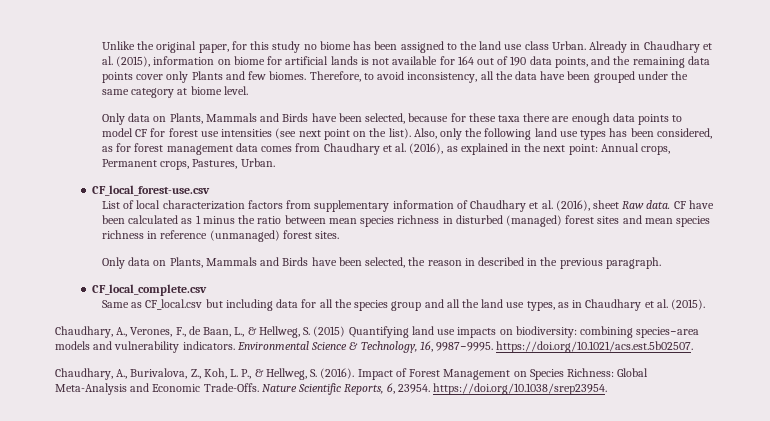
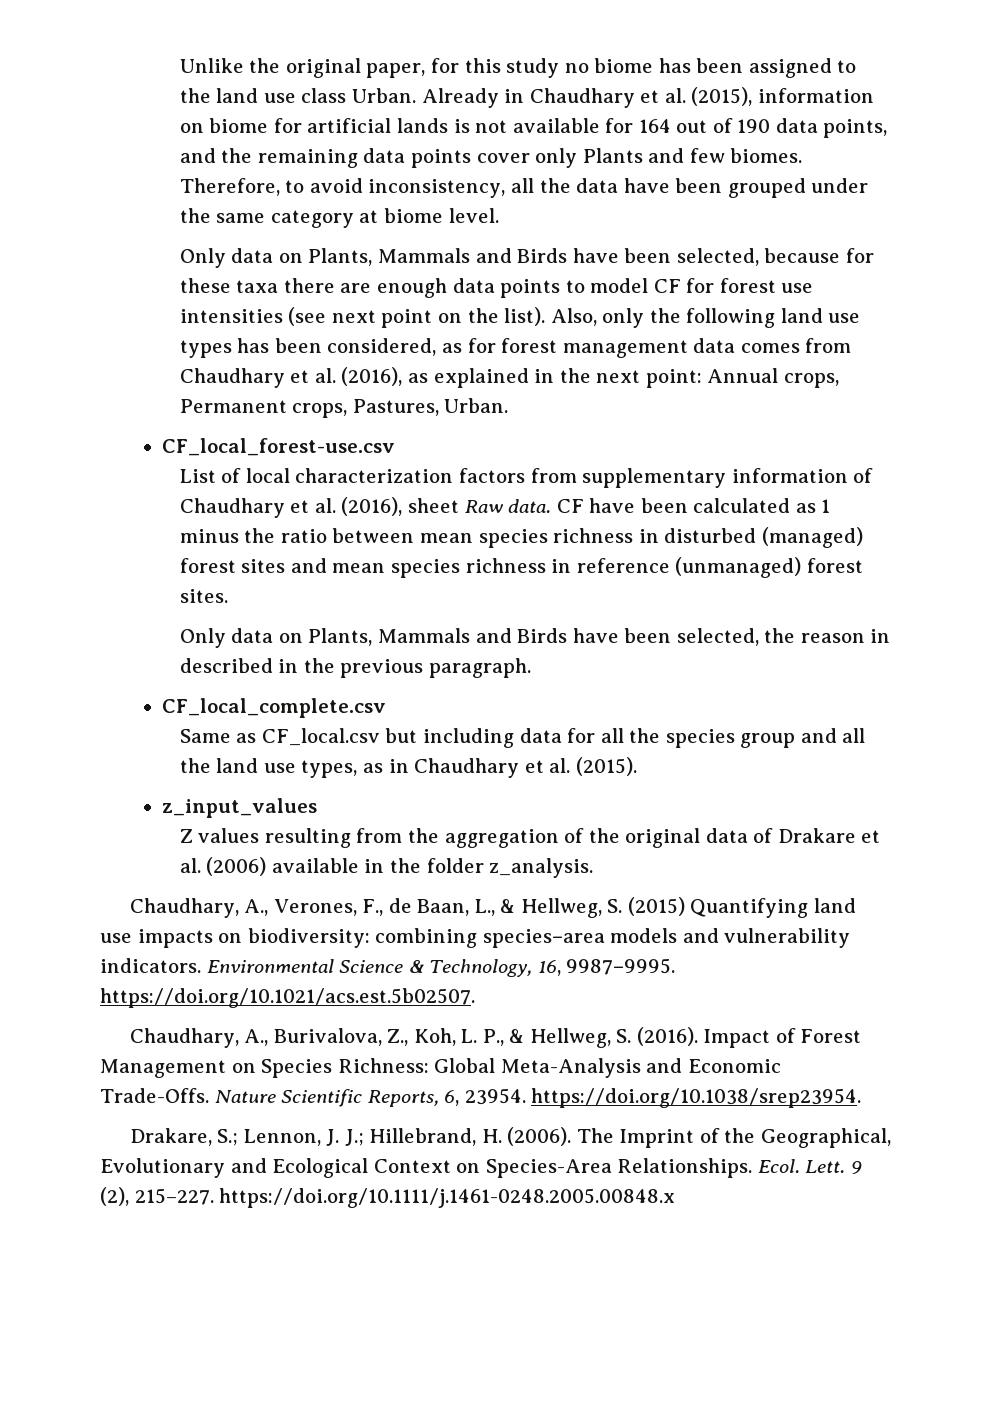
(706, 304) none -> [162,798,318,818] [179,828,881,848] [179,857,594,878] // z_input_values // Z values resulting from the aggregation of the original data of Drakare et al. (2006) available in the folder z_analysis.
(608, 389) none -> [129,1127,891,1148] [100,1158,862,1178] [100,1187,676,1208] // Drakare, S.; Lennon, J. J.; Hillebrand, H. (2006). The Imprint of the Geographical, Evolutionary and Ecological Context on Species-Area Relationships. Ecol. Lett. 9 (2), 215–227. https://doi.org/10.1111/j.1461-0248.2005.00848.x

